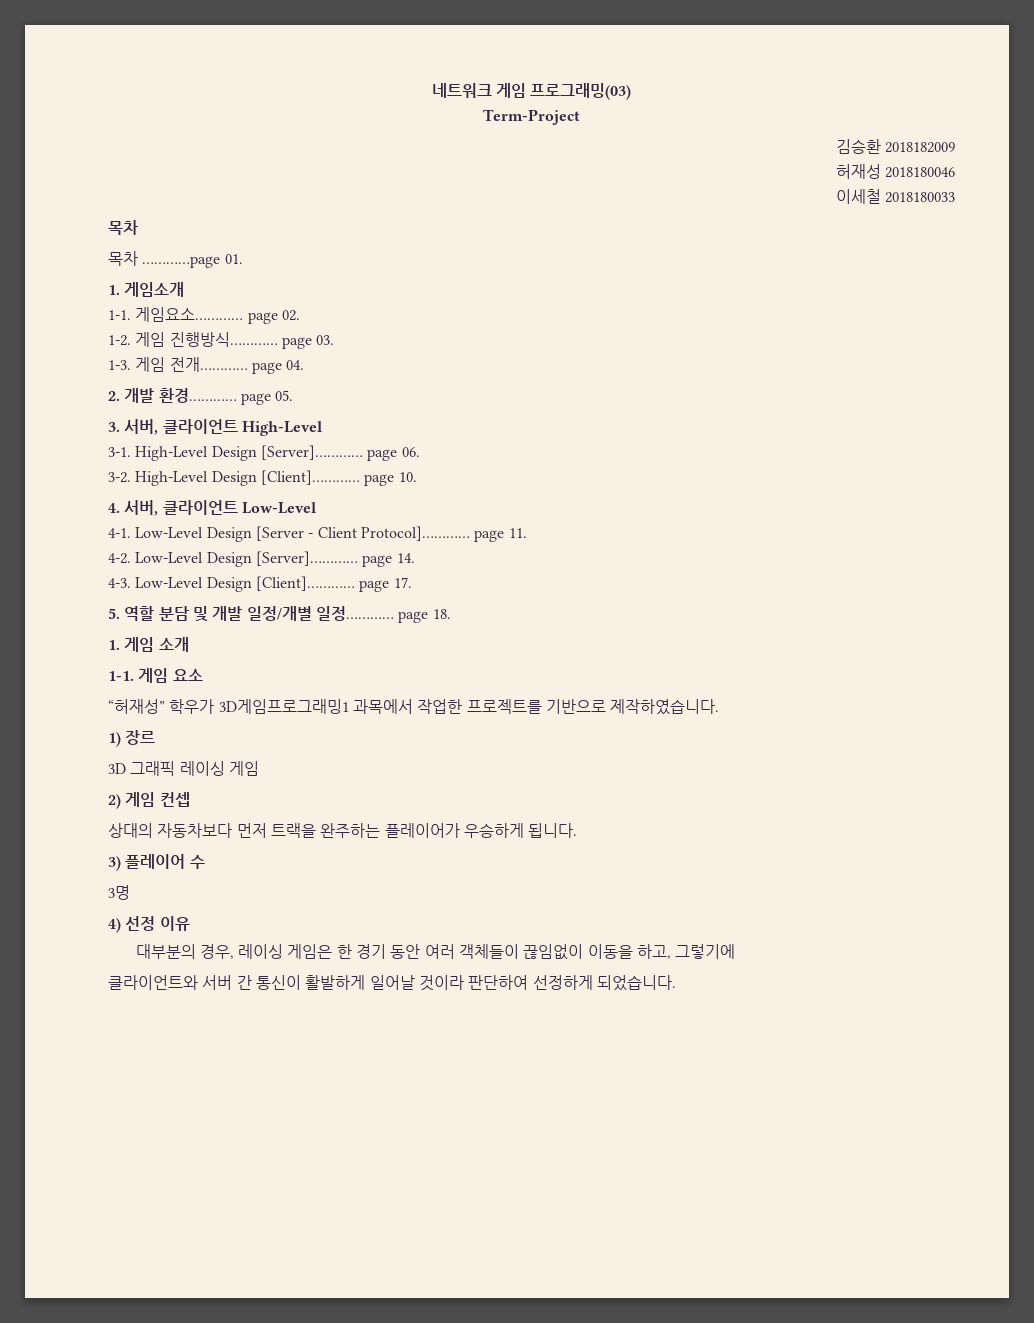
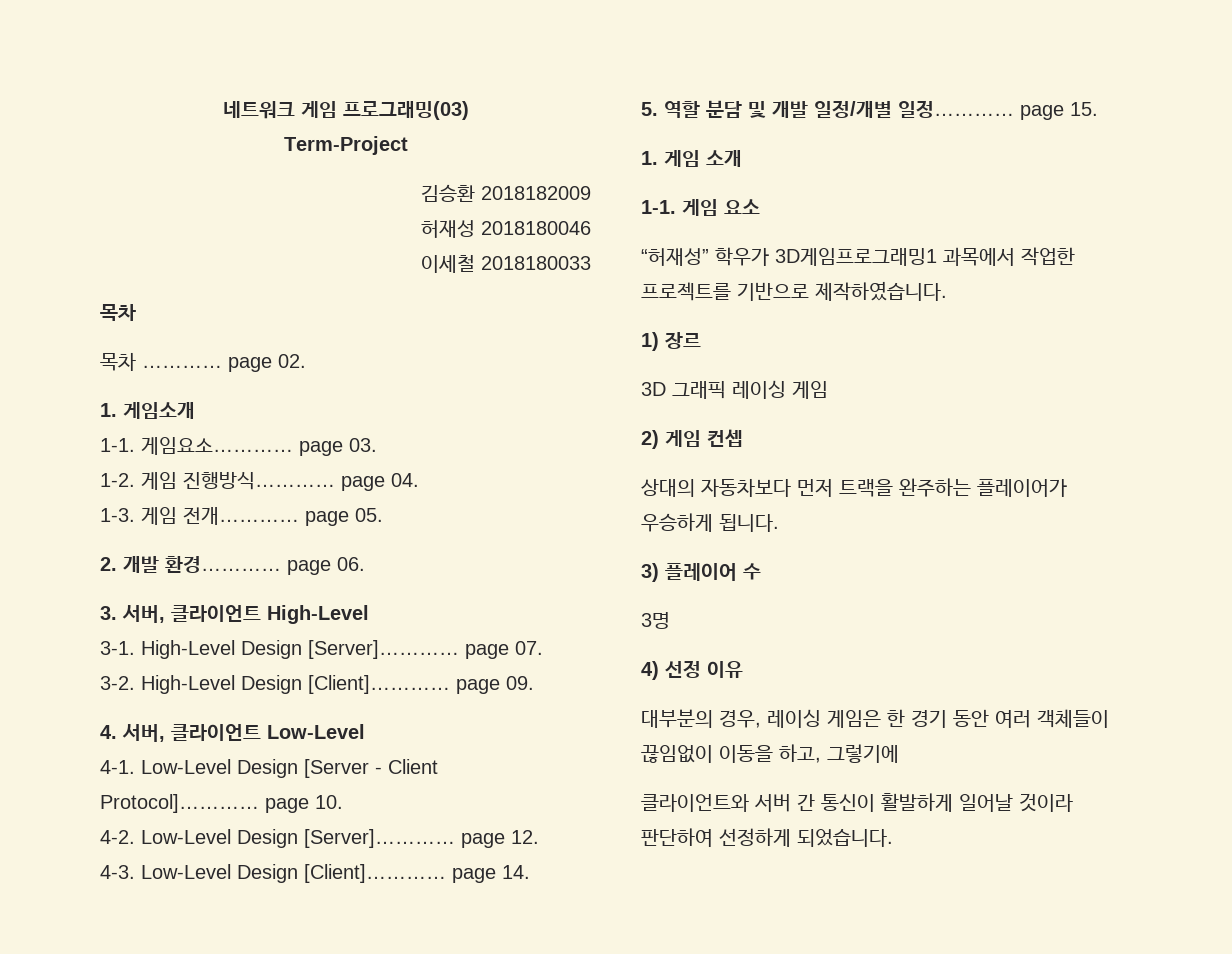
[142,254,243,268] …………page 01. -> [142,354,306,372] ………… page 02.
[281,310,300,321] 02. -> [349,438,377,452] 03.
[316,335,335,345] 03. -> [391,473,419,487] 04.
[286,360,305,370] 04. -> [355,508,383,522] 05.
[275,390,294,401] 05. -> [337,557,365,571] 06.
[401,447,420,457] 06. -> [515,641,543,655] 07.
[398,472,417,482] 10. -> [506,676,534,690] 09.
[508,528,527,538] 11. -> [315,795,343,809] 10.
[396,553,415,563] 14. -> [511,830,539,844] 12.
[393,577,412,588] 17. -> [502,865,530,879] 14.
[432,609,451,619] 18. -> [1070,102,1098,116] 15.

